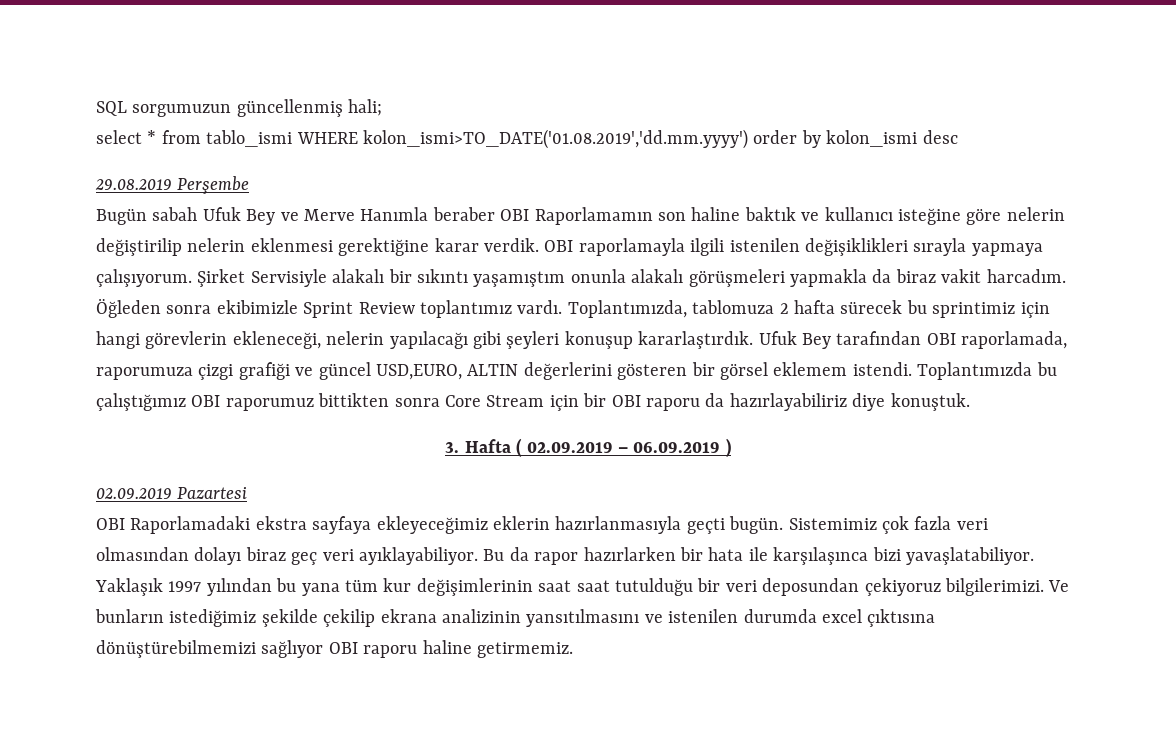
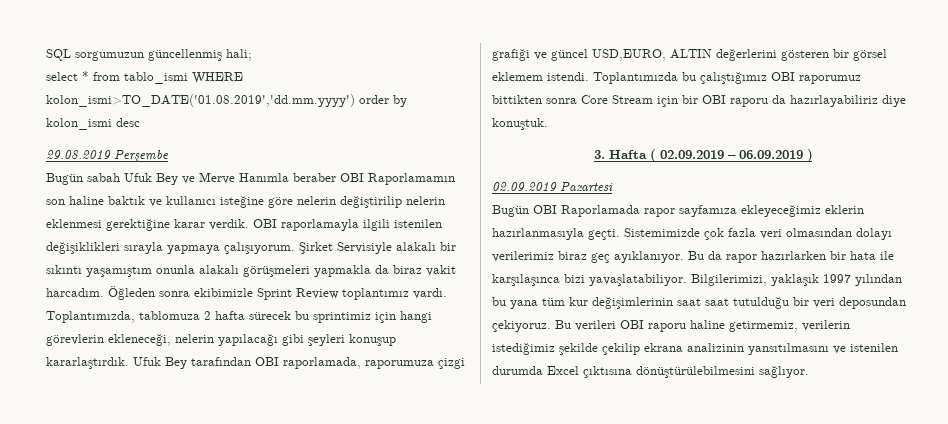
[96,516,877,534] OBI Raporlamadaki ekstra sayfaya ekleyeceğimiz eklerin hazırlanmasıyla geçti bugün. Sistemimiz -> [492,205,864,217] [492,228,700,240] Bugün OBI Raporlamada rapor sayfamıza ekleyeceğimiz eklerin hazırlanmasıyla geçti. Sistemimizde
(242, 556) none -> [492,251,554,262] verilerimiz
[322,547,478,565] veri ayıklayabiliyor. -> [614,251,684,263] ayıklanıyor.
[95,578,163,596] Yaklaşık -> [691,274,819,286] Bilgilerimizi, yaklaşık
[864,578,1070,596] [95,609,164,623] çekiyoruz bilgilerimizi. Ve bunların -> [492,320,850,332] çekiyoruz. Bu verileri OBI raporu haline getirmemiz, verilerin
[821,609,936,627] [96,640,573,658] excel çıktısına dönüştürebilmemizi sağlıyor OBI raporu haline getirmemiz. -> [547,366,809,378] Excel çıktısına dönüştürülebilmesini sağlıyor.

